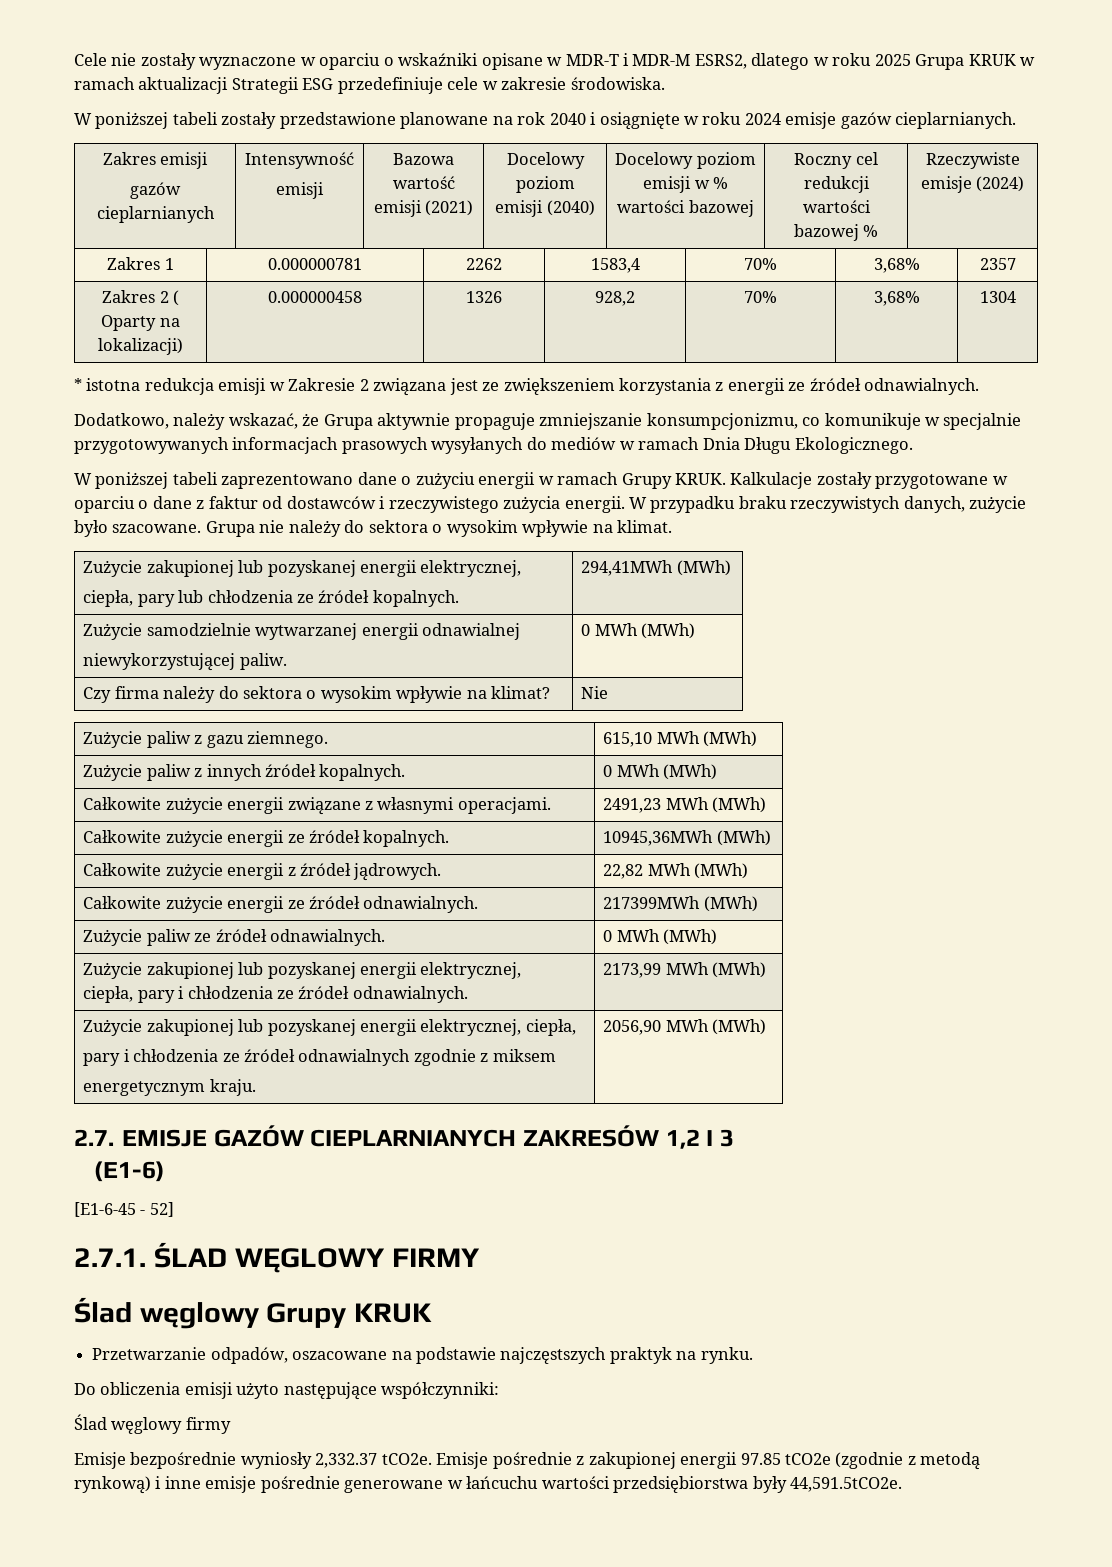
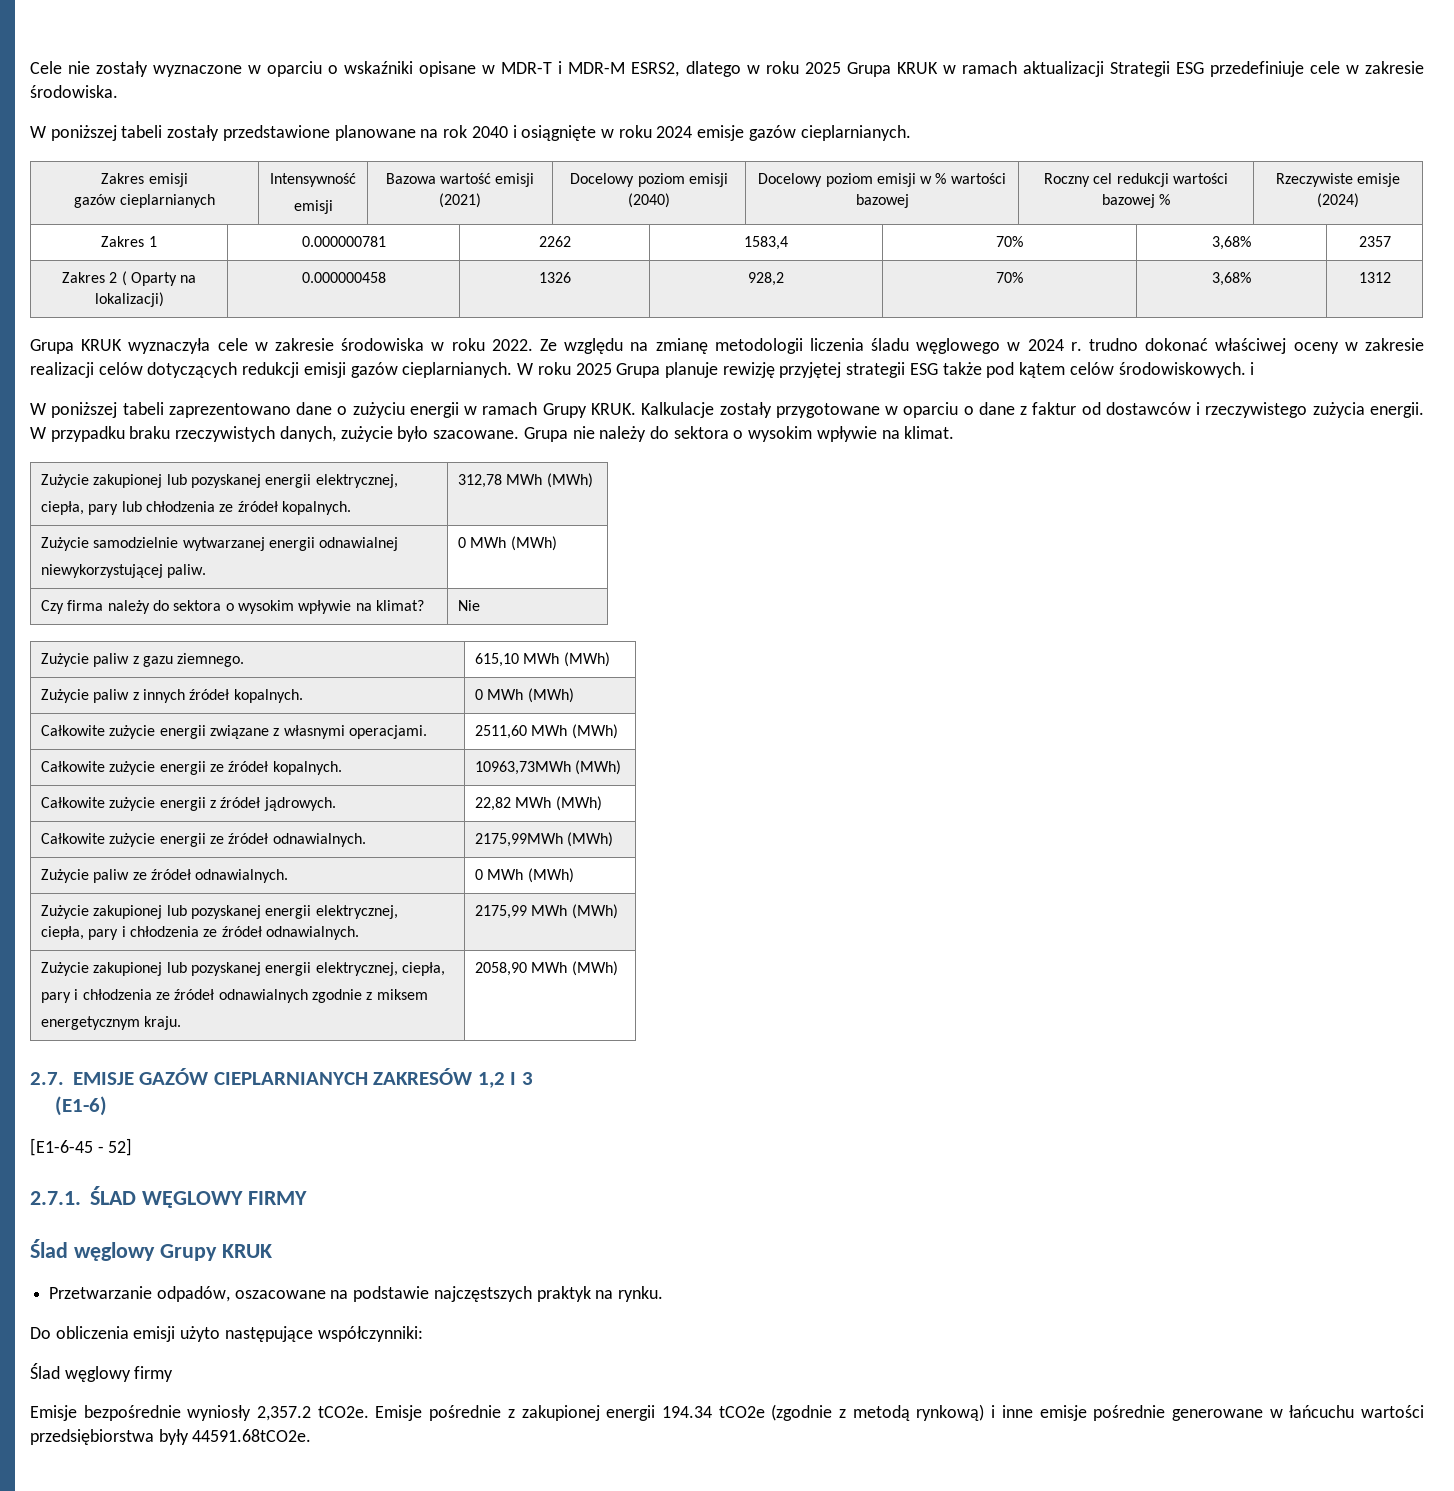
[979,291,1016,303] [74,378,980,396] [74,413,1022,430] [74,437,913,454] 1304 // * istotna redukcja emisji w Zakresie 2 związana jest ze zwiększeniem korzystania z energii ze źródeł odnawialnych. // Dodatkowo, należy wskazać, że Grupa aktywnie propaguje zmniejszanie konsumpcjonizmu, co komunikuje w specjalnie przygotowywanych informacjach prasowych wysyłanych do mediów w ramach Dnia Długu Ekologicznego. -> [1358,272,1391,283] [30,338,1424,354] [30,362,1255,378] 1312 // Grupa KRUK wyznaczyła cele w zakresie środowiska w roku 2022. Ze względu na zmianę metodologii liczenia śladu węglowego w 2024 r. trudno dokonać właściwej oceny w zakresie realizacji celów dotyczących redukcji emisji gazów cieplarnianych. W roku 2025 Grupa planuje rewizję przyjętej strategii ESG także pod kątem celów środowiskowych. i
[581,560,674,576] 294,41MWh -> [457,474,543,488] 312,78 MWh
[603,798,662,813] 2491,23 -> [474,725,527,739] 2511,60
[603,830,714,846] 10945,36MWh -> [474,761,571,775] 10963,73MWh
[603,896,701,909] 217399MWh -> [474,833,563,847] 2175,99MWh
[603,963,662,978] 2173,99 -> [474,905,527,919] 2175,99
[603,1020,662,1035] 2056,90 -> [474,962,527,976] 2058,90
[315,1453,378,1468] 2,332.37 -> [257,1406,312,1421] 2,357.2
[740,1453,781,1465] 97.85 -> [661,1406,712,1418] 194.34
[790,1477,903,1492] 44,591.5tCO2e. -> [192,1429,312,1442] 44591.68tCO2e.

